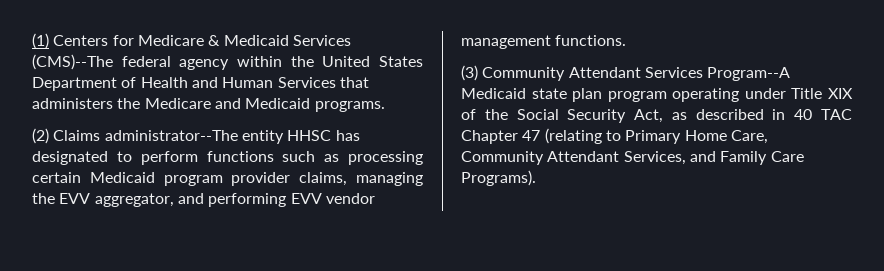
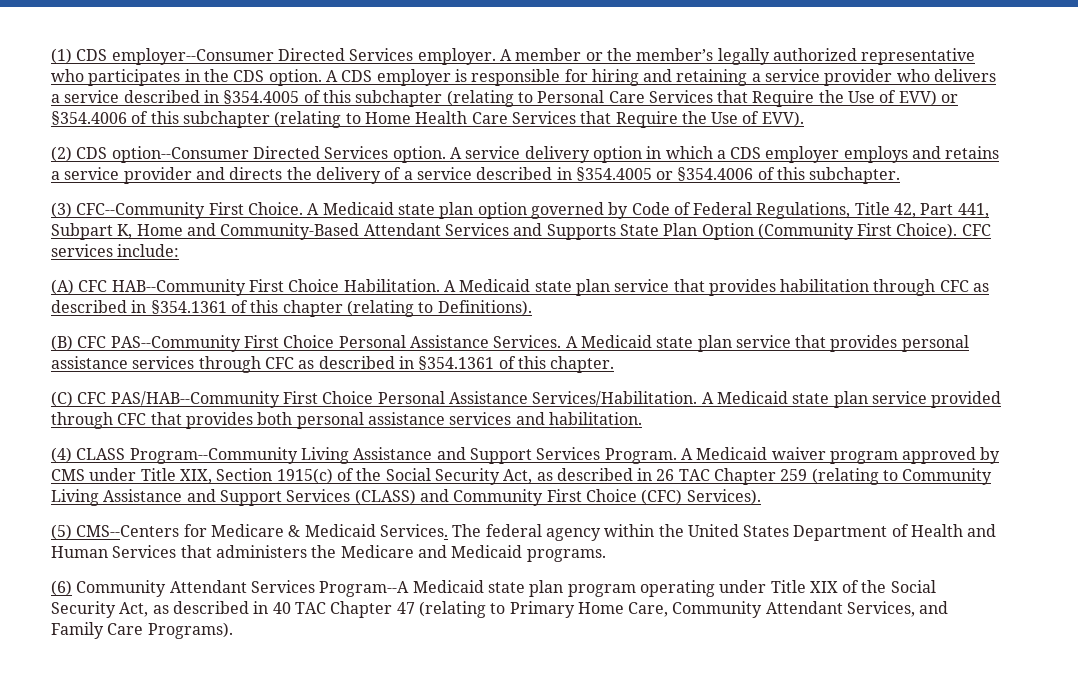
[53,35,109,46] Centers -> [76,48,976,65] [51,69,997,86] [51,90,959,107] [51,111,804,128] [51,146,1000,163] [51,167,901,184] [51,202,989,219] [51,223,991,240] [51,244,180,257] [51,279,990,296] [51,300,532,317] [51,335,969,352] [51,356,615,373] [51,391,1002,408] [51,412,642,429] [51,447,1001,464] [51,468,993,485] [51,489,761,506] [51,524,180,540] CDS employer--Consumer Directed Services employer. A member or the member’s legally authorized representative who participates in the CDS option. A CDS employer is responsible for hiring and retaining a service provider who delivers a service described in §354.4005 of this subchapter (relating to Personal Care Services that Require the Use of EVV) or §354.4006 of this subchapter (relating to Home Health Care Services that Require the Use of EVV). // (2) CDS option--Consumer Directed Services option. A service delivery option in which a CDS employer employs and retains a service provider and directs the delivery of a service described in §354.4005 or §354.4006 of this subchapter. // (3) CFC--Community First Choice. A Medicaid state plan option governed by Code of Federal Regulations, Title 42, Part 441, Subpart K, Home and Community-Based Attendant Services and Supports State Plan Option (Community First Choice). CFC services include: // (A) CFC HAB--Community First Choice Habilitation. A Medicaid state plan service that provides habilitation through CFC as described in §354.1361 of this chapter (relating to Definitions). // (B) CFC PAS--Community First Choice Personal Assistance Services. A Medicaid state plan service that provides personal assistance services through CFC as described in §354.1361 of this chapter. // (C) CFC PAS/HAB--Community First Choice Personal Assistance Services/Habilitation. A Medicaid state plan service provided through CFC that provides both personal assistance services and habilitation. // (4) CLASS Program--Community Living Assistance and Support Services Program. A Medicaid waiver program approved by CMS under Title XIX, Section 1915(c) of the Social Security Act, as described in 26 TAC Chapter 259 (relating to Community Living Assistance and Support Services (CLASS) and Community First Choice (CFC) Services). // (5) CMS--Centers
[292,35,351,46] [32,54,113,70] Services (CMS)--The -> [379,524,482,537] Services. The
[32,128,360,144] [32,151,423,165] [32,172,424,186] [32,193,375,207] [461,35,627,49] [461,65,478,81] (2) Claims administrator--The entity HHSC has designated to perform functions such as processing certain Medicaid program provider claims, managing the EVV aggregator, and performing EVV vendor management functions. // (3) -> [51,580,72,596] (6)

